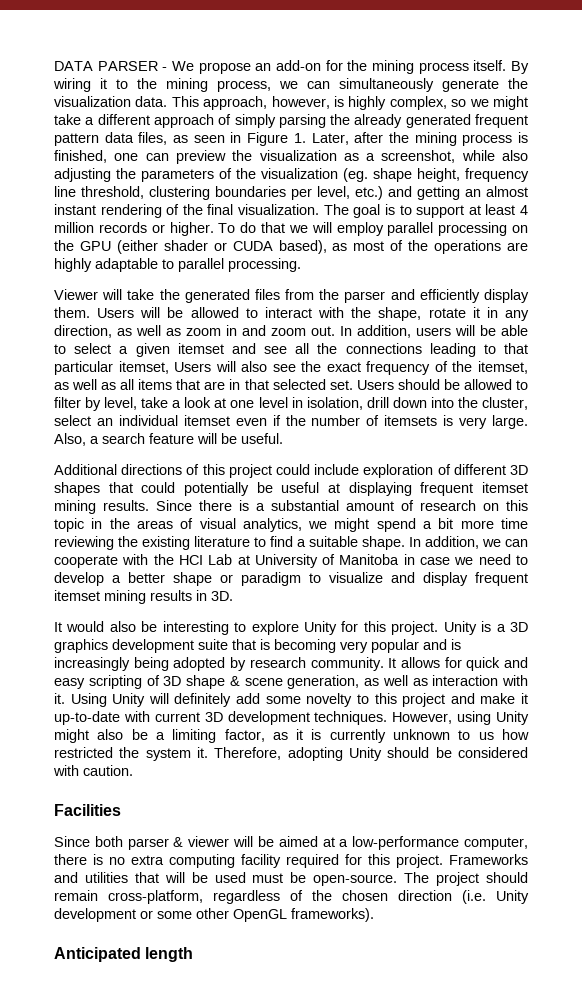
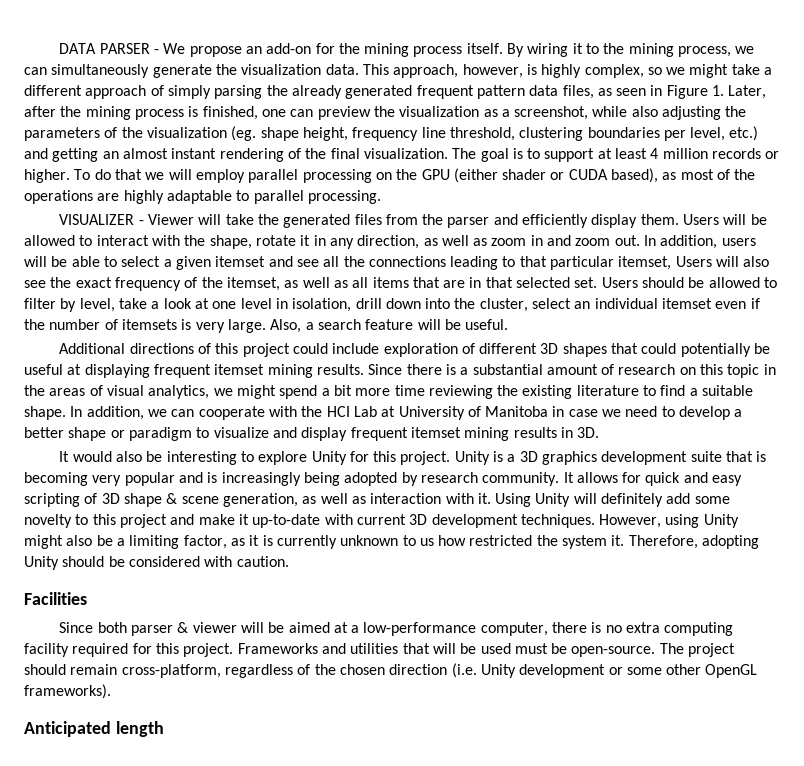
(301, 265) none -> [59,214,144,225] VISUALIZER -

